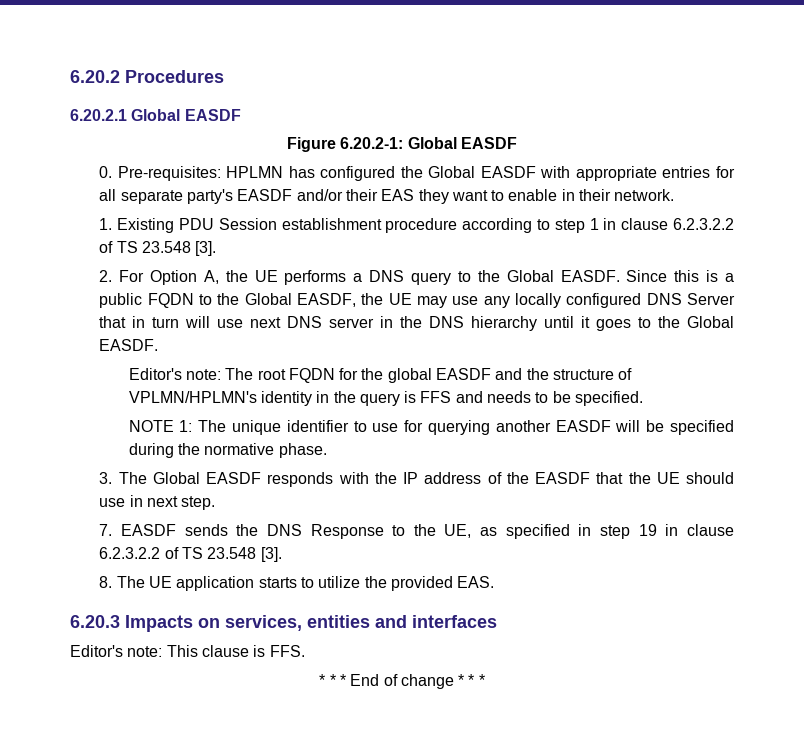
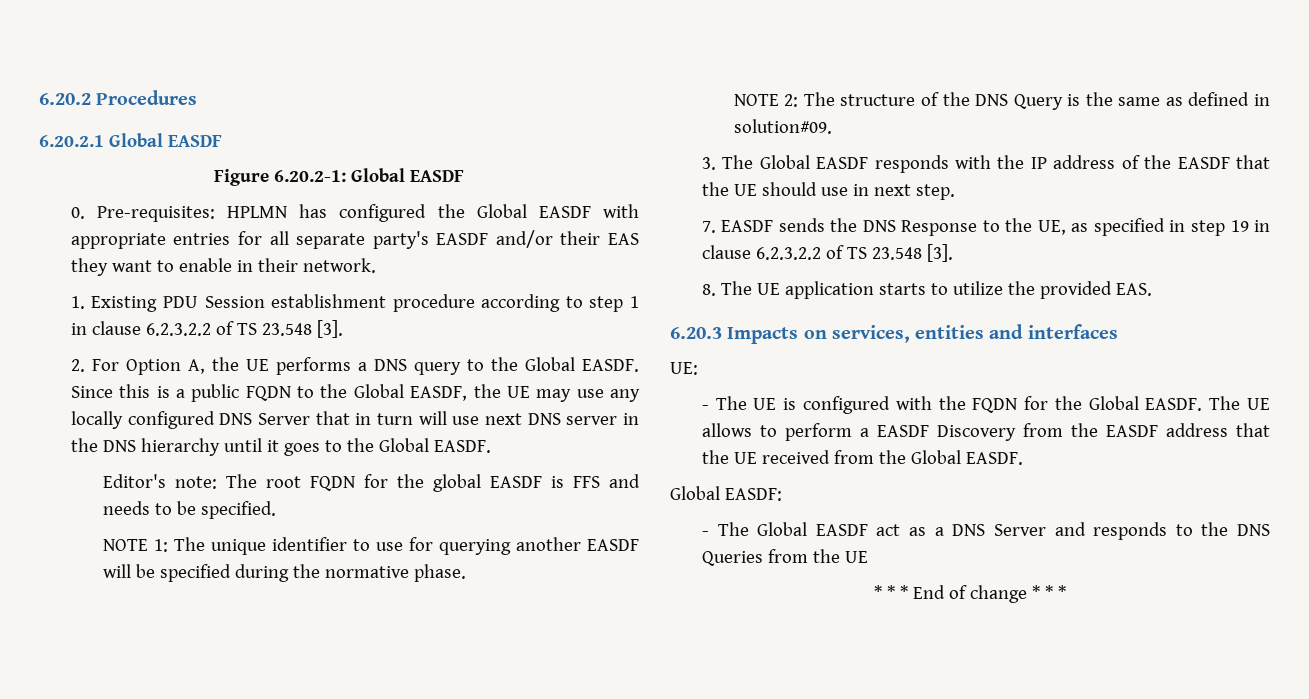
[495,368,633,380] [128,391,400,406] and the structure of VPLMN/HPLMN's identity in the query -> (542, 482) none
(327, 450) none -> [733,92,1270,110] [733,119,832,134] // NOTE 2: The structure of the DNS Query is the same as defined in solution#09.
[70,645,305,657] Editor's note: This clause is FFS. -> [670,362,698,375] [701,396,1270,414] [701,423,1270,441] [701,450,1023,465] [670,486,782,501] [701,522,1271,540] [701,549,868,566] UE: // - The UE is configured with the FQDN for the Global EASDF. The UE allows to perform a EASDF Discovery from the EASDF address that the UE received from the Global EASDF. // Global EASDF: // - The Global EASDF act as a DNS Server and responds to the DNS Queries from the UE

